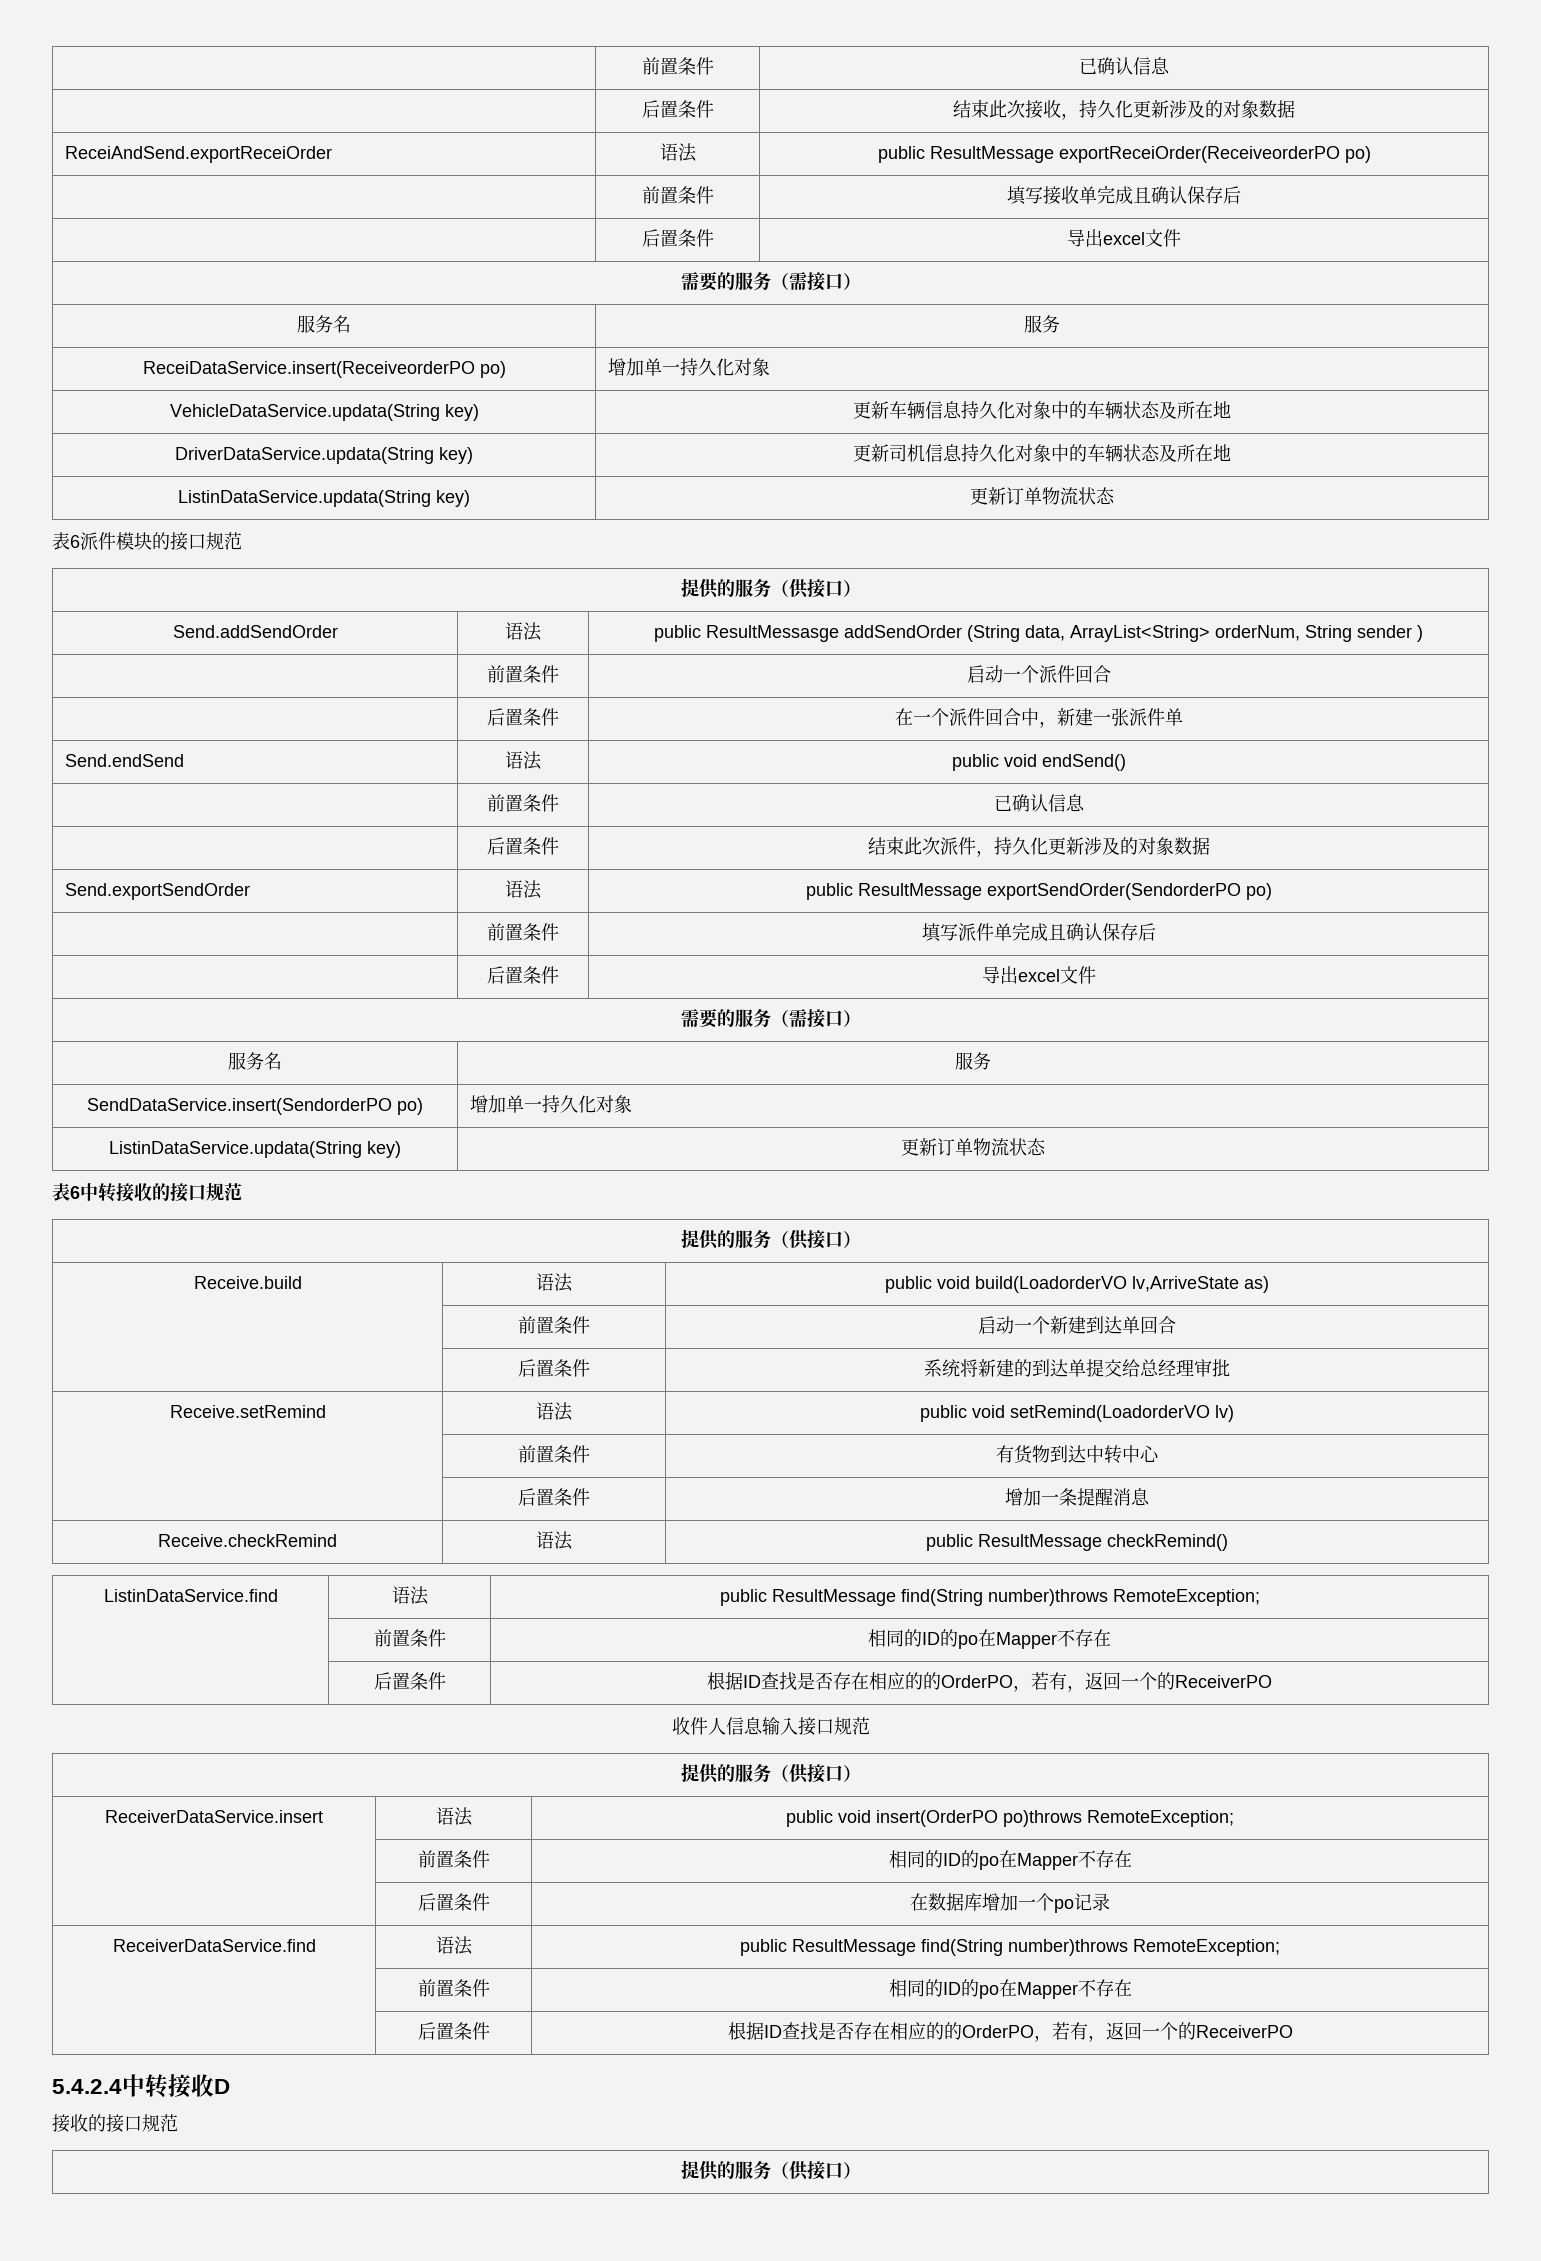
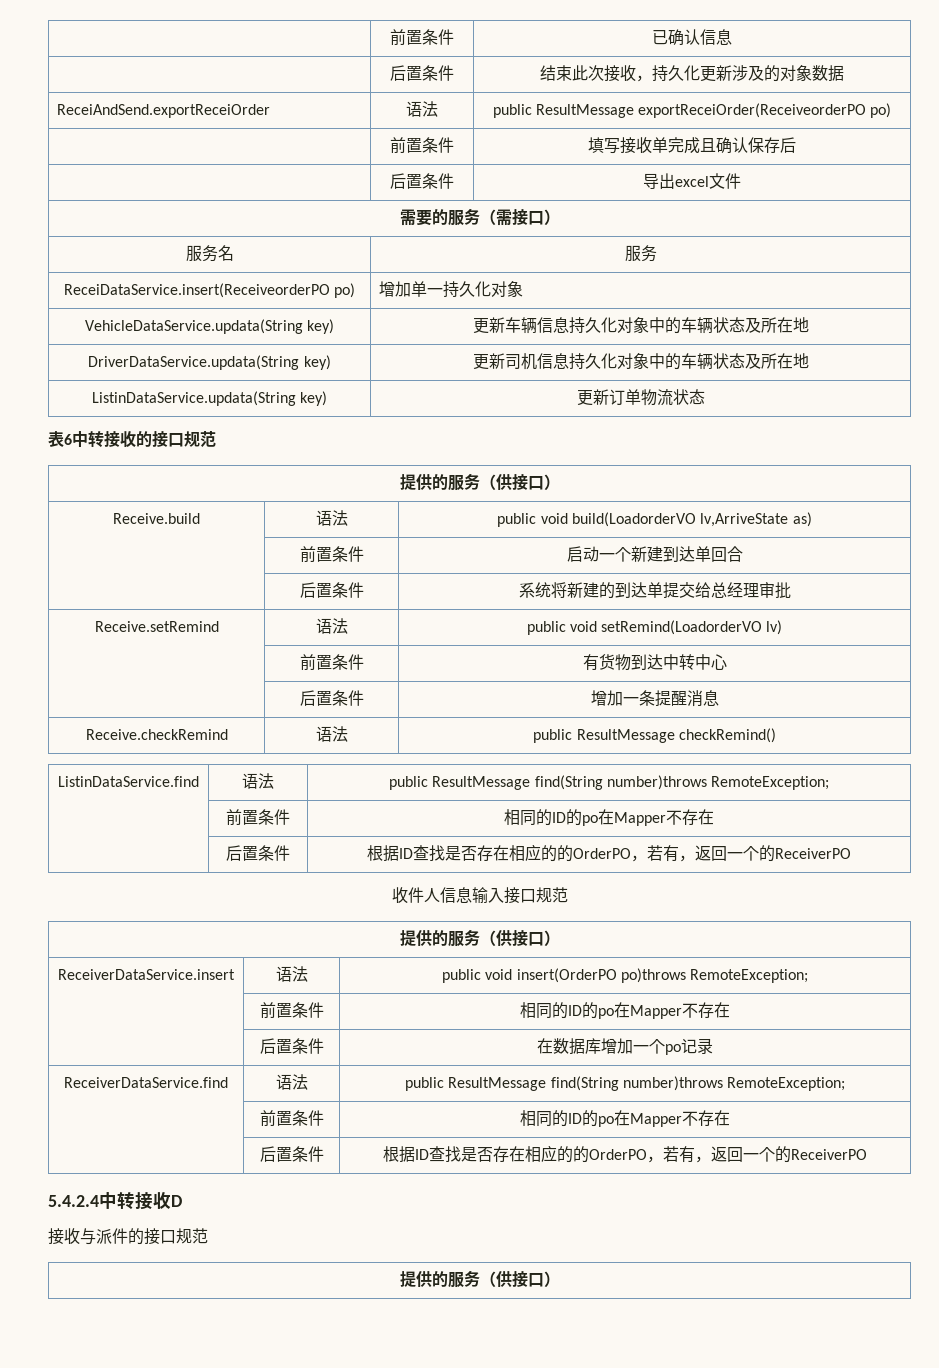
[52,532,242,551] [680,578,861,599] [172,625,338,638] [505,622,542,641] [654,625,1424,642] [487,665,559,683] [966,665,1111,683] [487,708,559,726] [894,708,1183,728] [64,754,184,767] [505,751,542,770] [951,754,1126,771] [487,794,559,812] [993,794,1085,812] [487,837,559,855] [867,837,1210,857] [64,883,250,900] [505,880,542,899] [805,883,1272,900] [487,923,559,941] [921,922,1156,942] [487,966,559,984] [981,966,1096,984] [680,1009,861,1028] [228,1052,282,1070] [955,1052,991,1070] [87,1098,423,1115] [469,1095,632,1113] [109,1141,401,1158] [901,1138,1046,1156] // 表6派件模块的接口规范 // 提供的服务（供接口） // Send.addSendOrder | 语法 | public ResultMessasge addSendOrder (String data, ArrayList<String> orderNum, String sender ) // | 前置条件 | 启动一个派件回合 // | 后置条件 | 在一个派件回合中，新建一张派件单 // Send.endSend | 语法 | public void endSend() // | 前置条件 | 已确认信息 // | 后置条件 | 结束此次派件，持久化更新涉及的对象数据 // Send.exportSendOrder | 语法 | public ResultMessage exportSendOrder(SendorderPO po) // | 前置条件 | 填写派件单完成且确认保存后 // | 后置条件 | 导出excel文件 // 需要的服务（需接口） // 服务名 | 服务 // SendDataService.insert(SendorderPO po) | 增加单一持久化对象 // ListinDataService.updata(String key) | 更新订单物流状态 -> (705, 397) none
(88, 2123) none -> [80,1228,128,1245] 与派件

